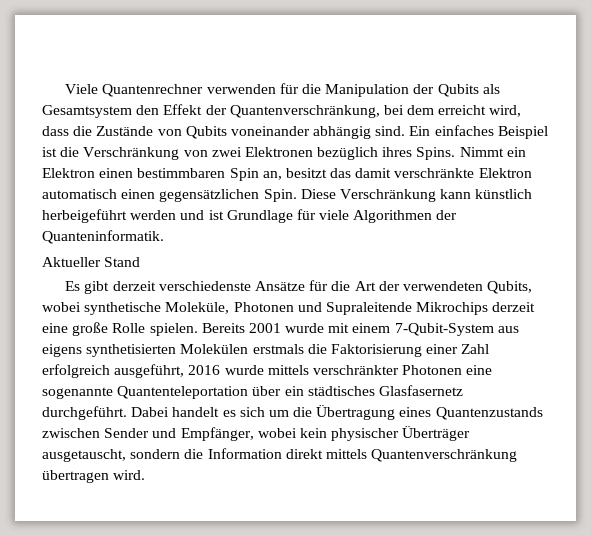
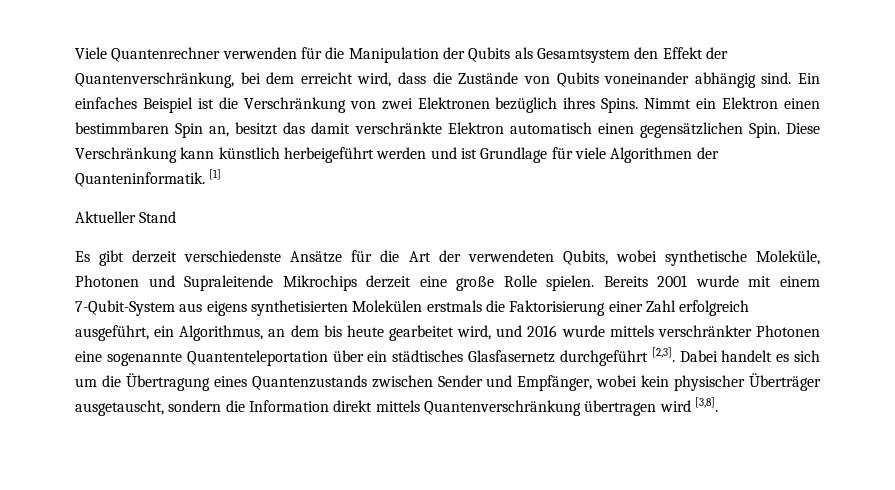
(164, 237) none -> [209,169,222,180] [1]
(185, 371) none -> [154,325,523,341] ein Algorithmus, an dem bis heute gearbeitet wird, und
[42,406,127,420] durchgeführt. -> [559,347,675,366] durchgeführt [2,3].
[113,470,146,480] wird. -> [659,397,718,412] wird [3,8].

